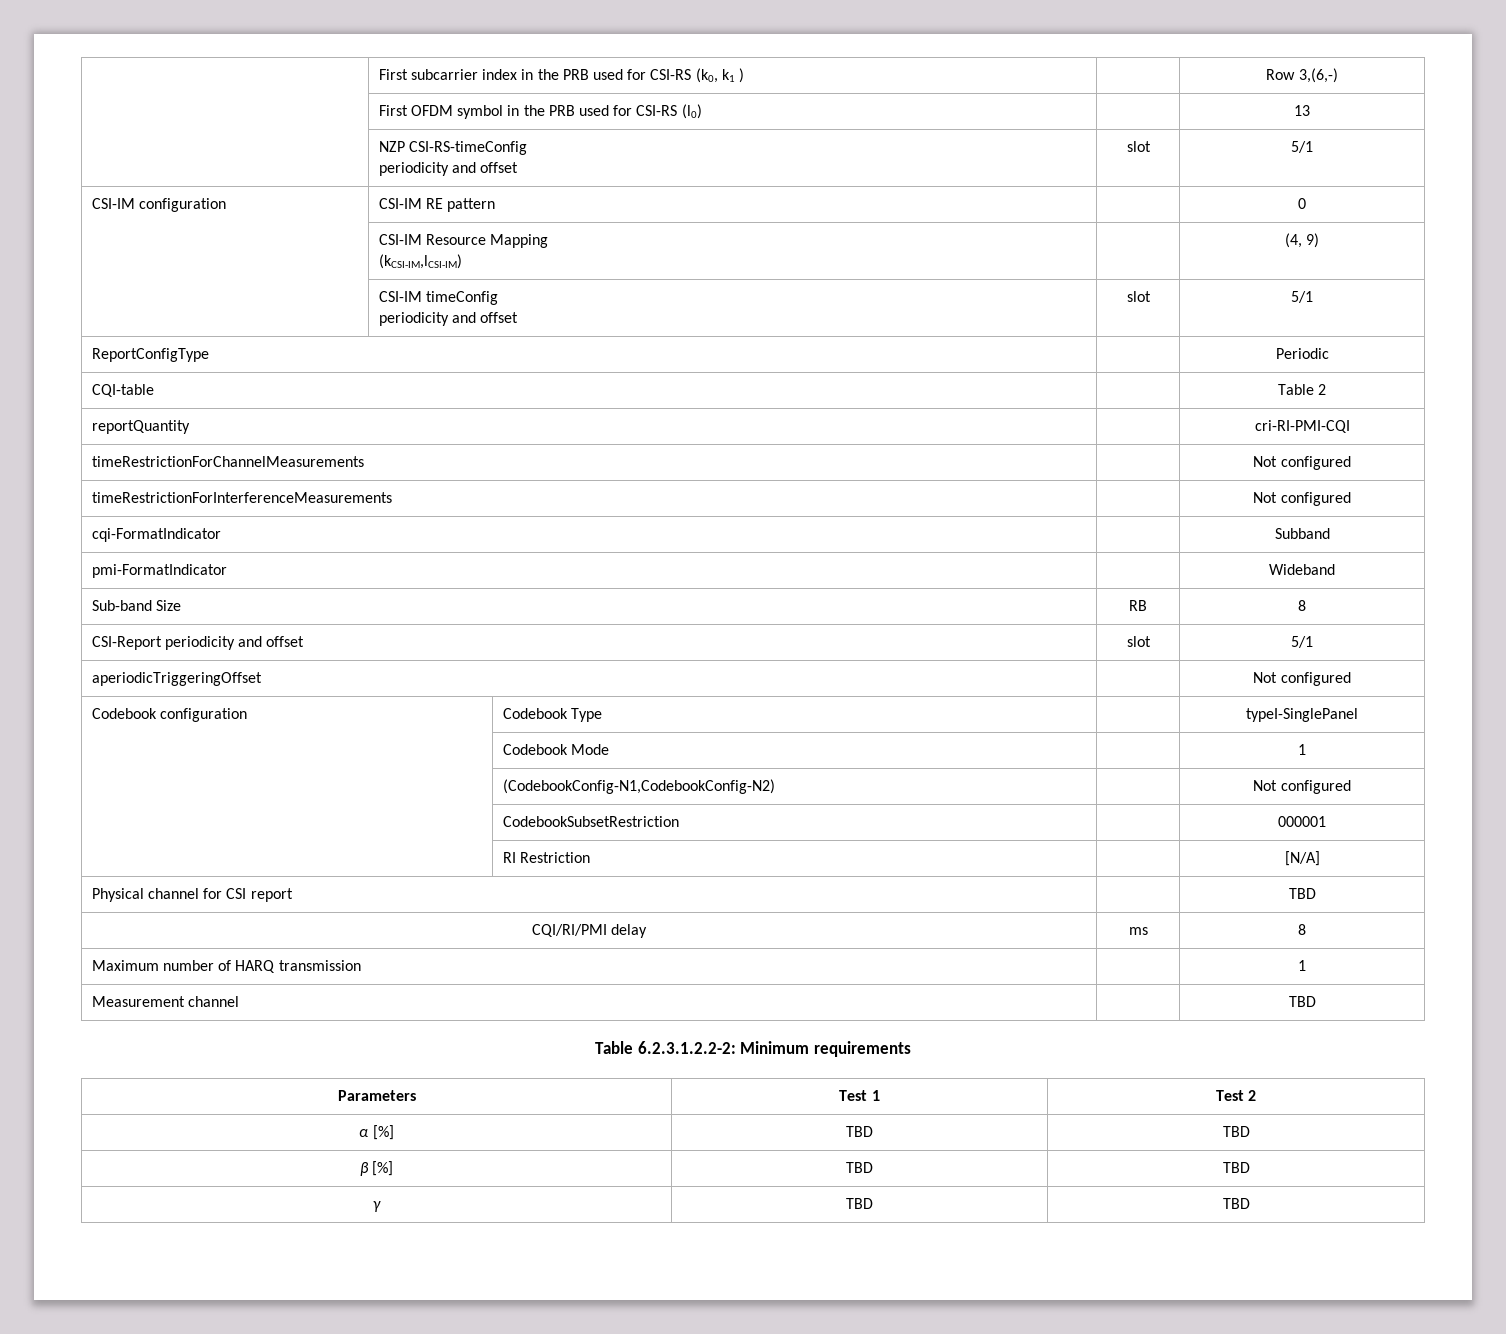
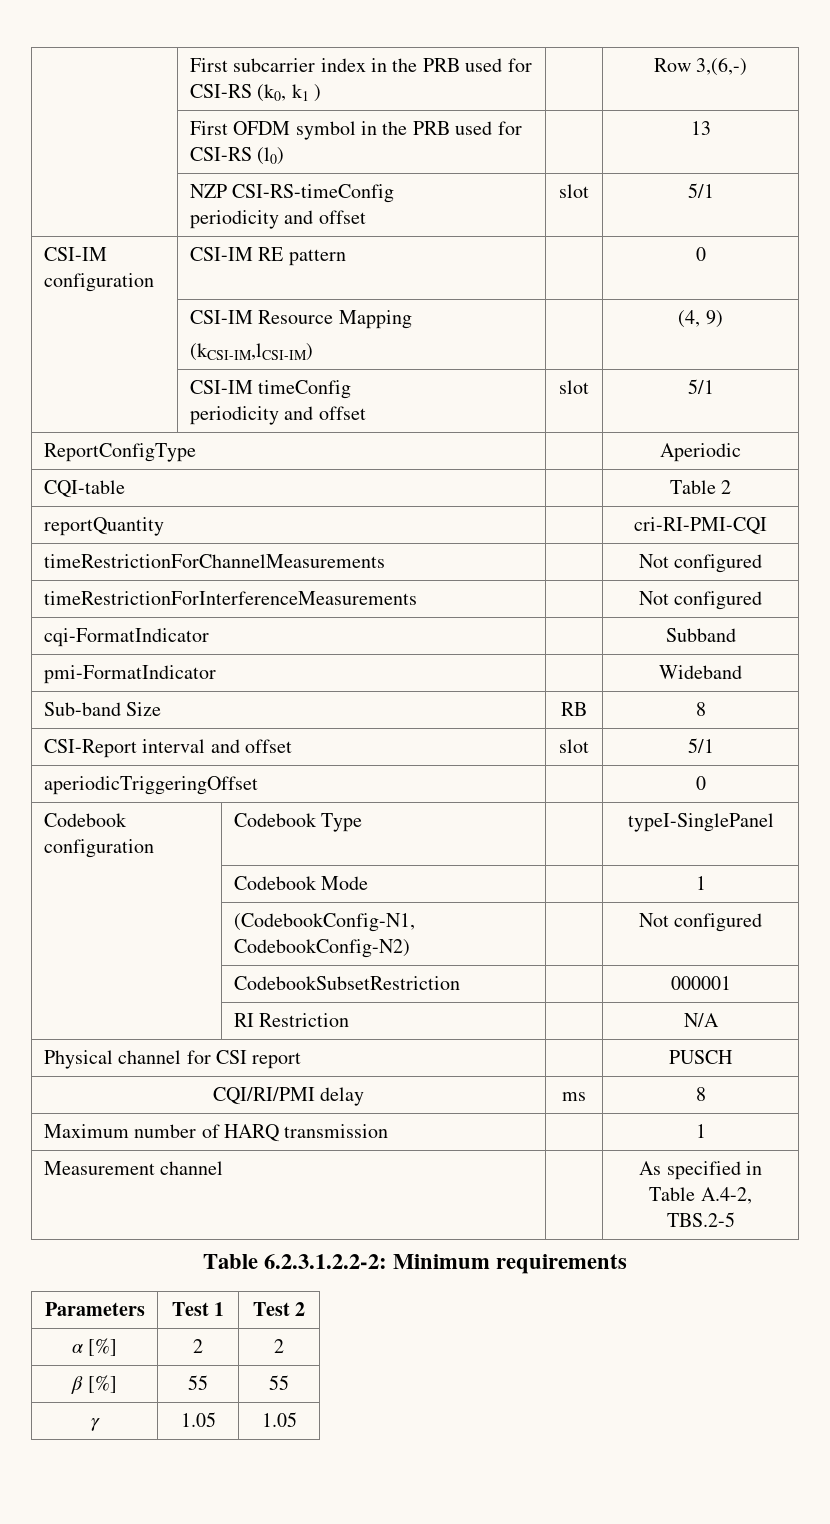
[1275,348,1329,359] Periodic -> [660,443,741,462] Aperiodic
[165,636,236,650] periodicity -> [142,739,206,753] interval
[1253,672,1351,686] Not configured -> [695,776,706,790] 0
[1284,851,1320,866] [N/A] -> [683,1013,719,1027] N/A
[1288,888,1316,899] TBD -> [669,1050,733,1064] PUSCH
[1288,996,1316,1007] TBD -> [639,1161,762,1180] [649,1187,752,1204] [666,1212,735,1227] As specified in Table A.4-2, TBS.2-5
[846,1126,873,1137] [1222,1126,1250,1137] TBD | TBD -> [193,1339,203,1353] [274,1339,284,1353] 2 | 2
[846,1162,873,1173] [1222,1162,1250,1173] TBD | TBD -> [188,1375,208,1390] [269,1375,289,1390] 55 | 55
[846,1198,873,1209] [1222,1198,1250,1209] TBD | TBD -> [180,1412,216,1427] [261,1412,297,1427] 1.05 | 1.05

